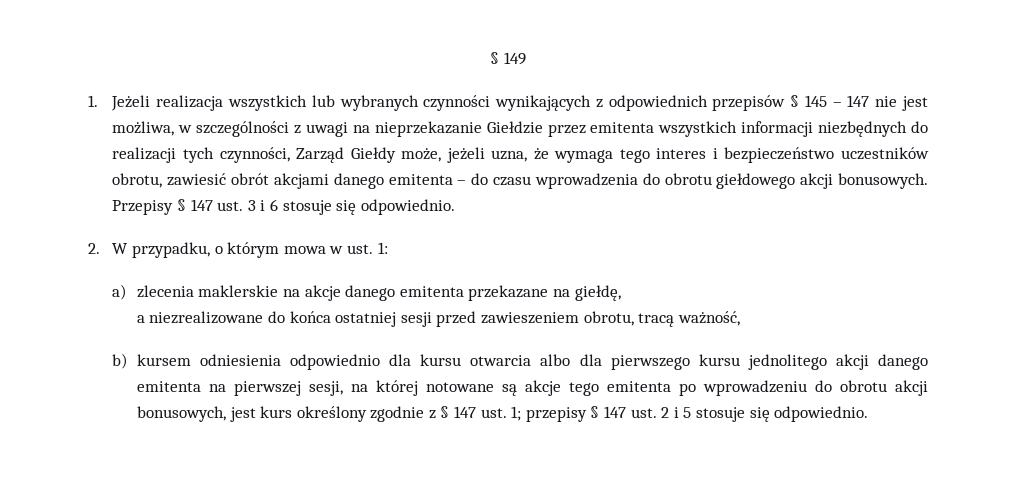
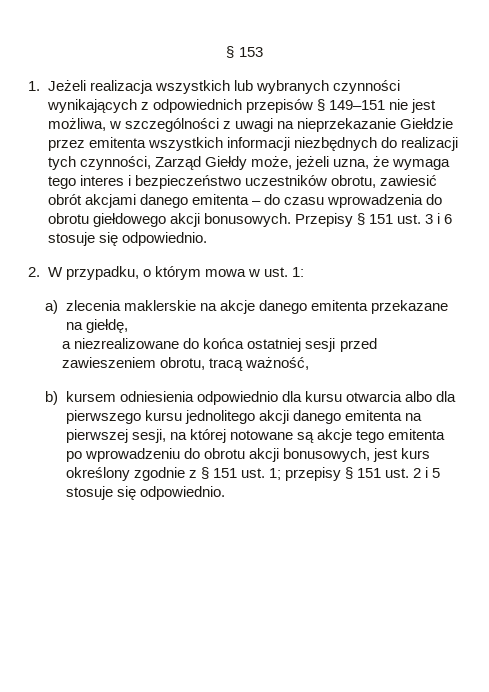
[490,52,526,65] § 149 -> [226,46,263,58] § 153
[804,95,870,107] 145 – 147 -> [328,100,385,110] 149–151
[190,199,213,211] 147 -> [368,214,393,224] 151
[454,406,477,418] 147 -> [212,468,237,478] 151
[603,406,626,418] 147 -> [357,468,382,478] 151

